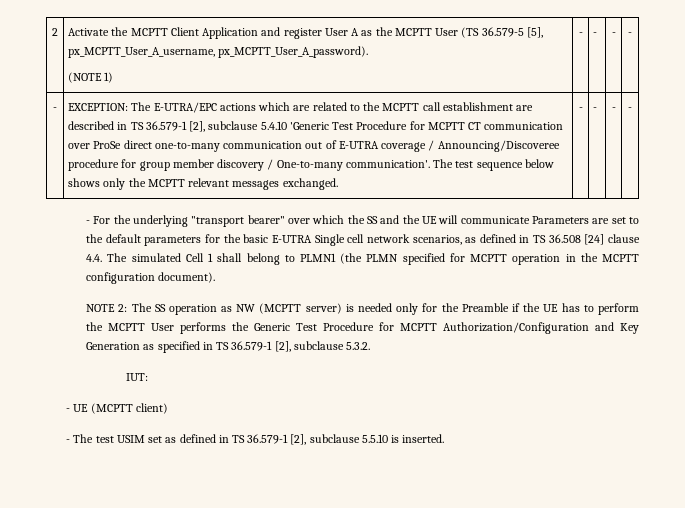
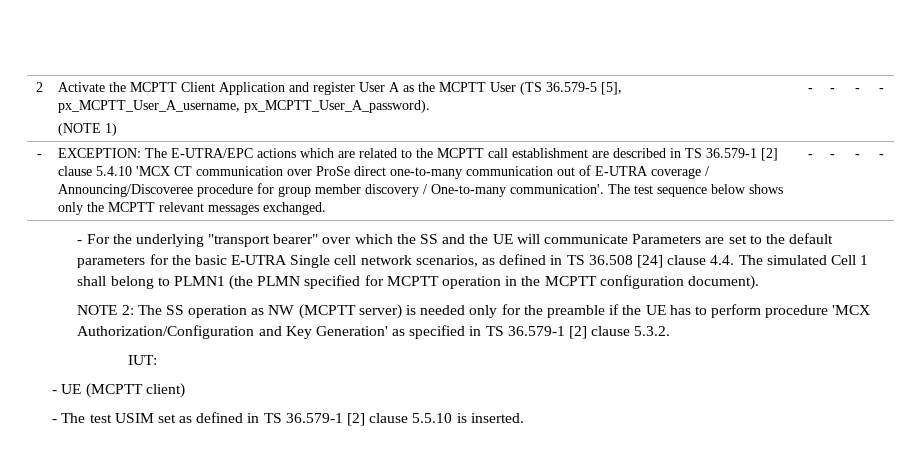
[189,121,465,132] [2], subclause 5.4.10 'Generic Test Procedure for MCPTT -> [760,148,778,161] [57,166,170,176] [2] clause 5.4.10 'MCX
[461,303,509,312] Preamble -> [546,305,605,318] preamble
[86,322,438,334] the MCPTT User performs the Generic Test Procedure for MCPTT -> [765,305,871,318] procedure 'MCX
[86,342,141,350] Generation -> [315,326,388,336] Generation'
[274,341,344,352] [2], subclause -> [569,326,631,339] [2] clause
[290,434,360,445] [2], subclause -> [347,413,409,426] [2] clause

